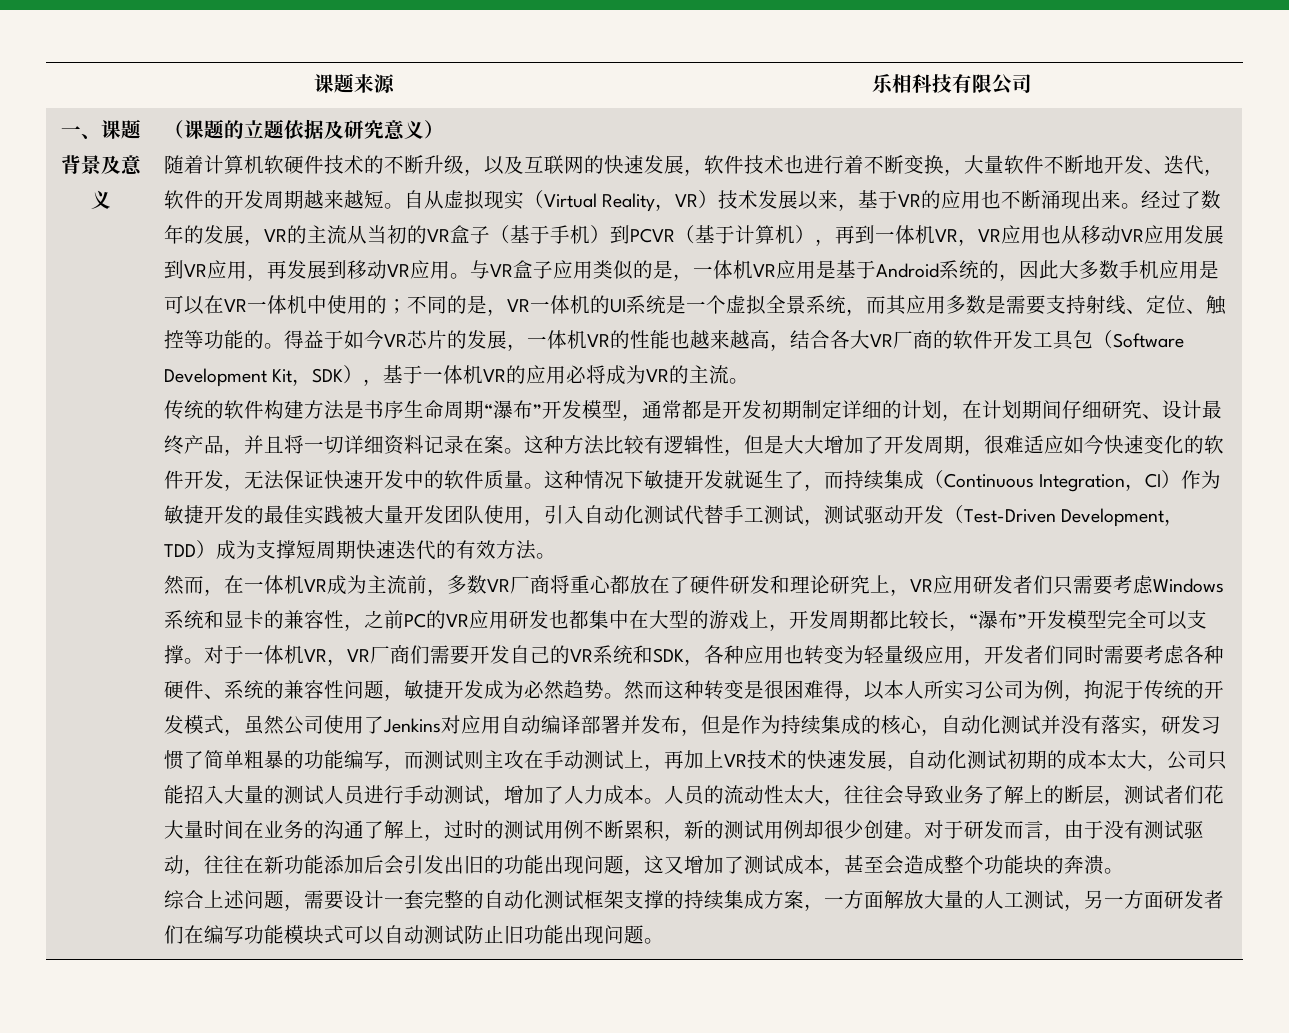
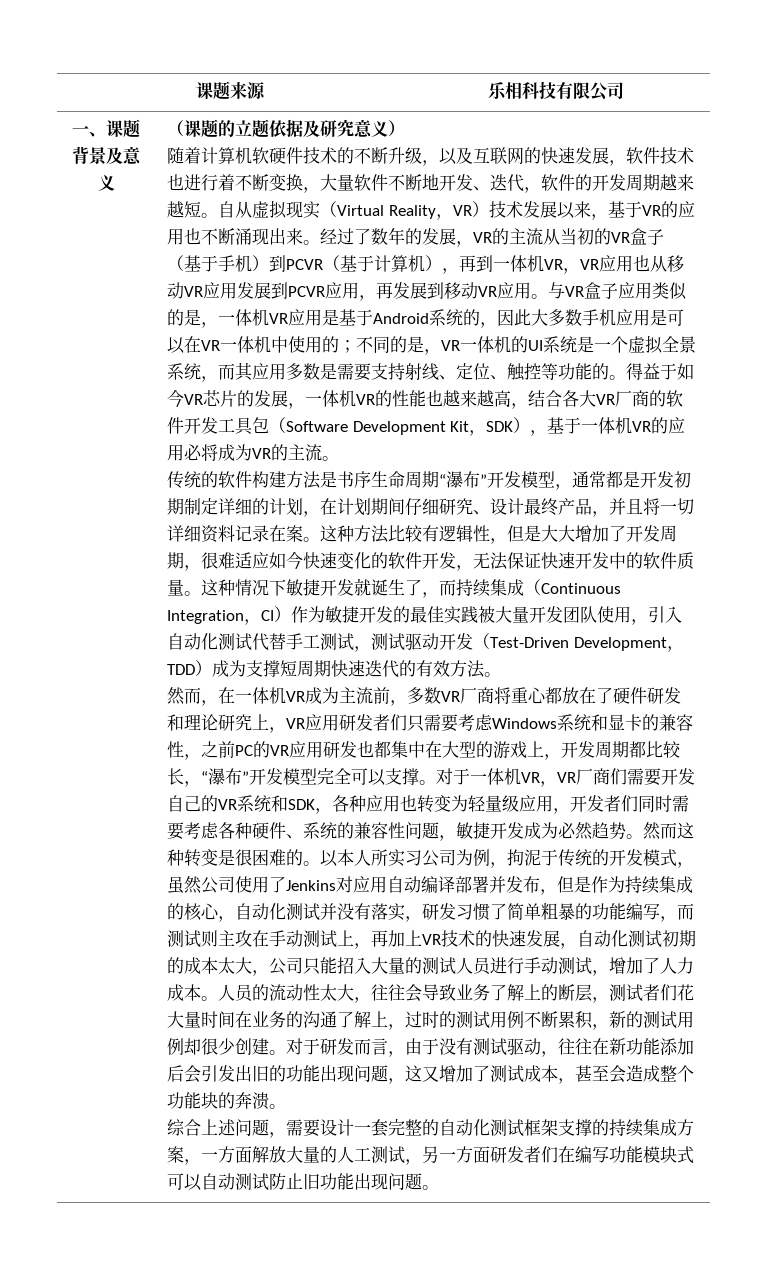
[183,264,207,277] VR -> [288,286,326,297] PCVR
[823,680,864,701] 得， -> [286,849,321,866] 的。

